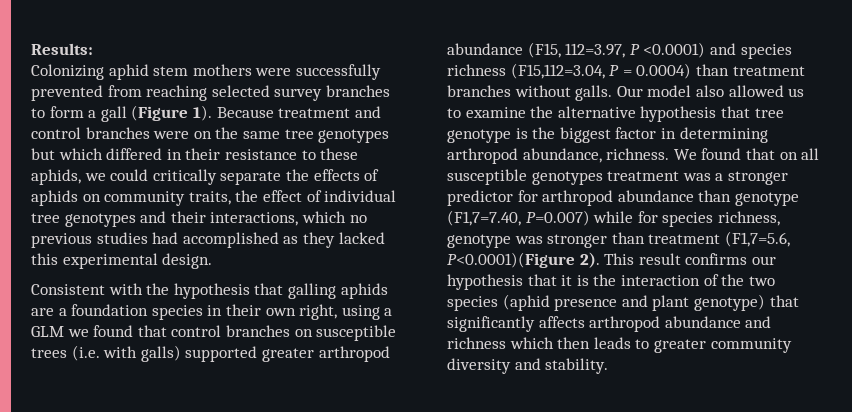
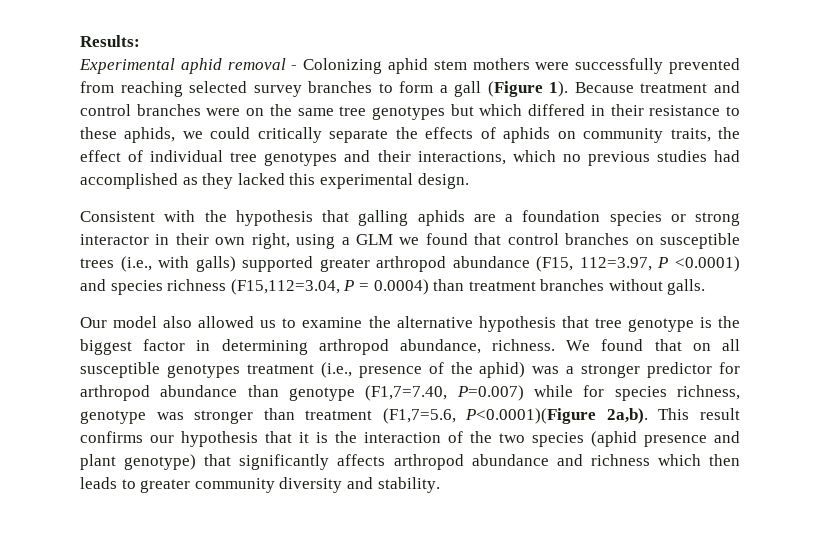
(93, 49) none -> [79,58,298,74] Experimental aphid removal -
(203, 312) none -> [670,212,740,226] [80,234,149,245] or strong interactor
[71,345,100,361] (i.e. -> [120,256,152,272] (i.e.,
(613, 93) none -> (706, 287) //
(680, 176) none -> [320,362,526,378] (i.e., presence of the aphid)
[579,252,600,268] 2). -> [606,408,648,424] 2a,b).

